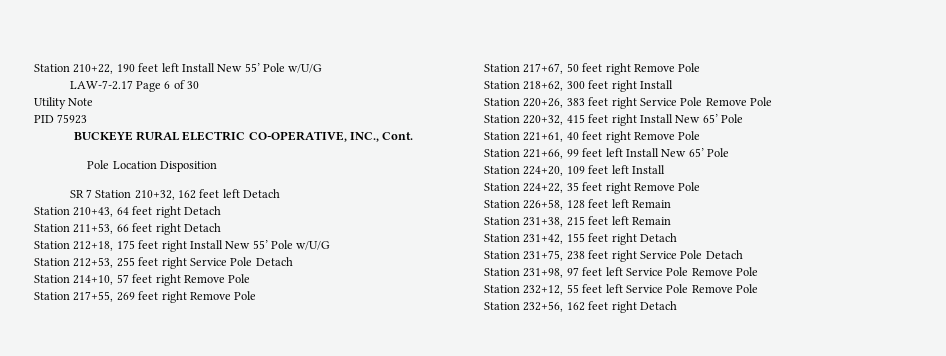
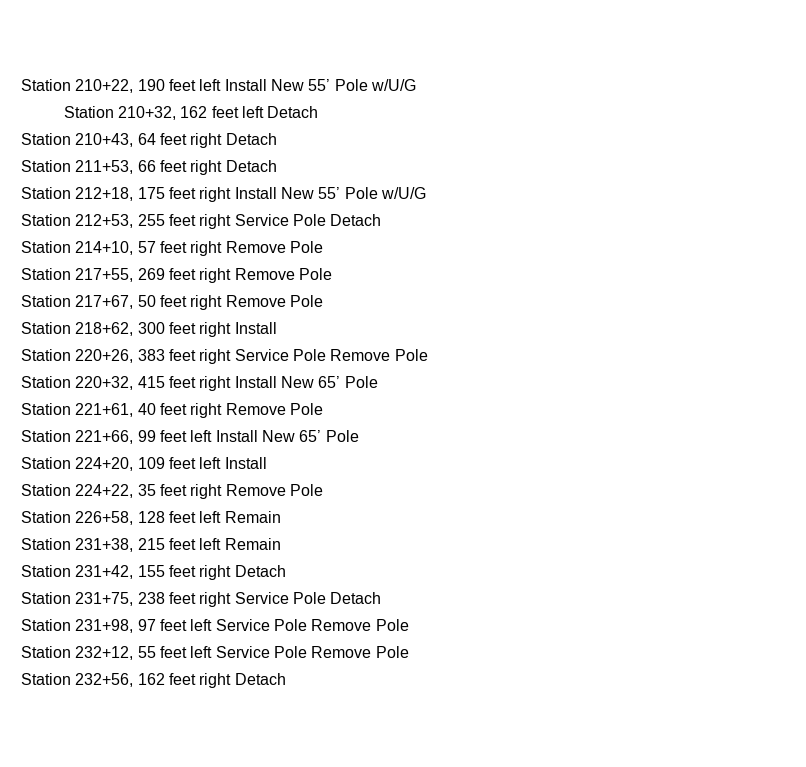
[69,80,200,92] [34,97,94,109] [34,114,88,124] [73,131,414,142] [87,160,218,172] [69,189,92,198] LAW-7-2.17 Page 6 of 30 // Utility Note // PID 75923 // BUCKEYE RURAL ELECTRIC CO-OPERATIVE, INC., Cont. // Pole Location Disposition // SR 7 -> (416, 85) none

